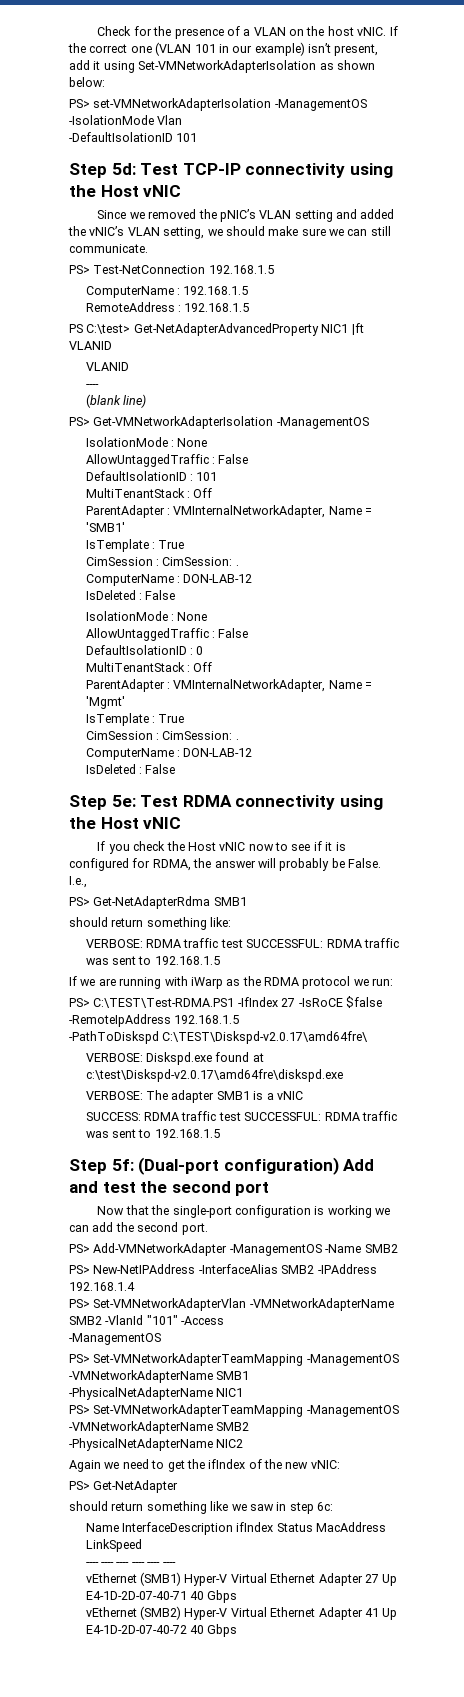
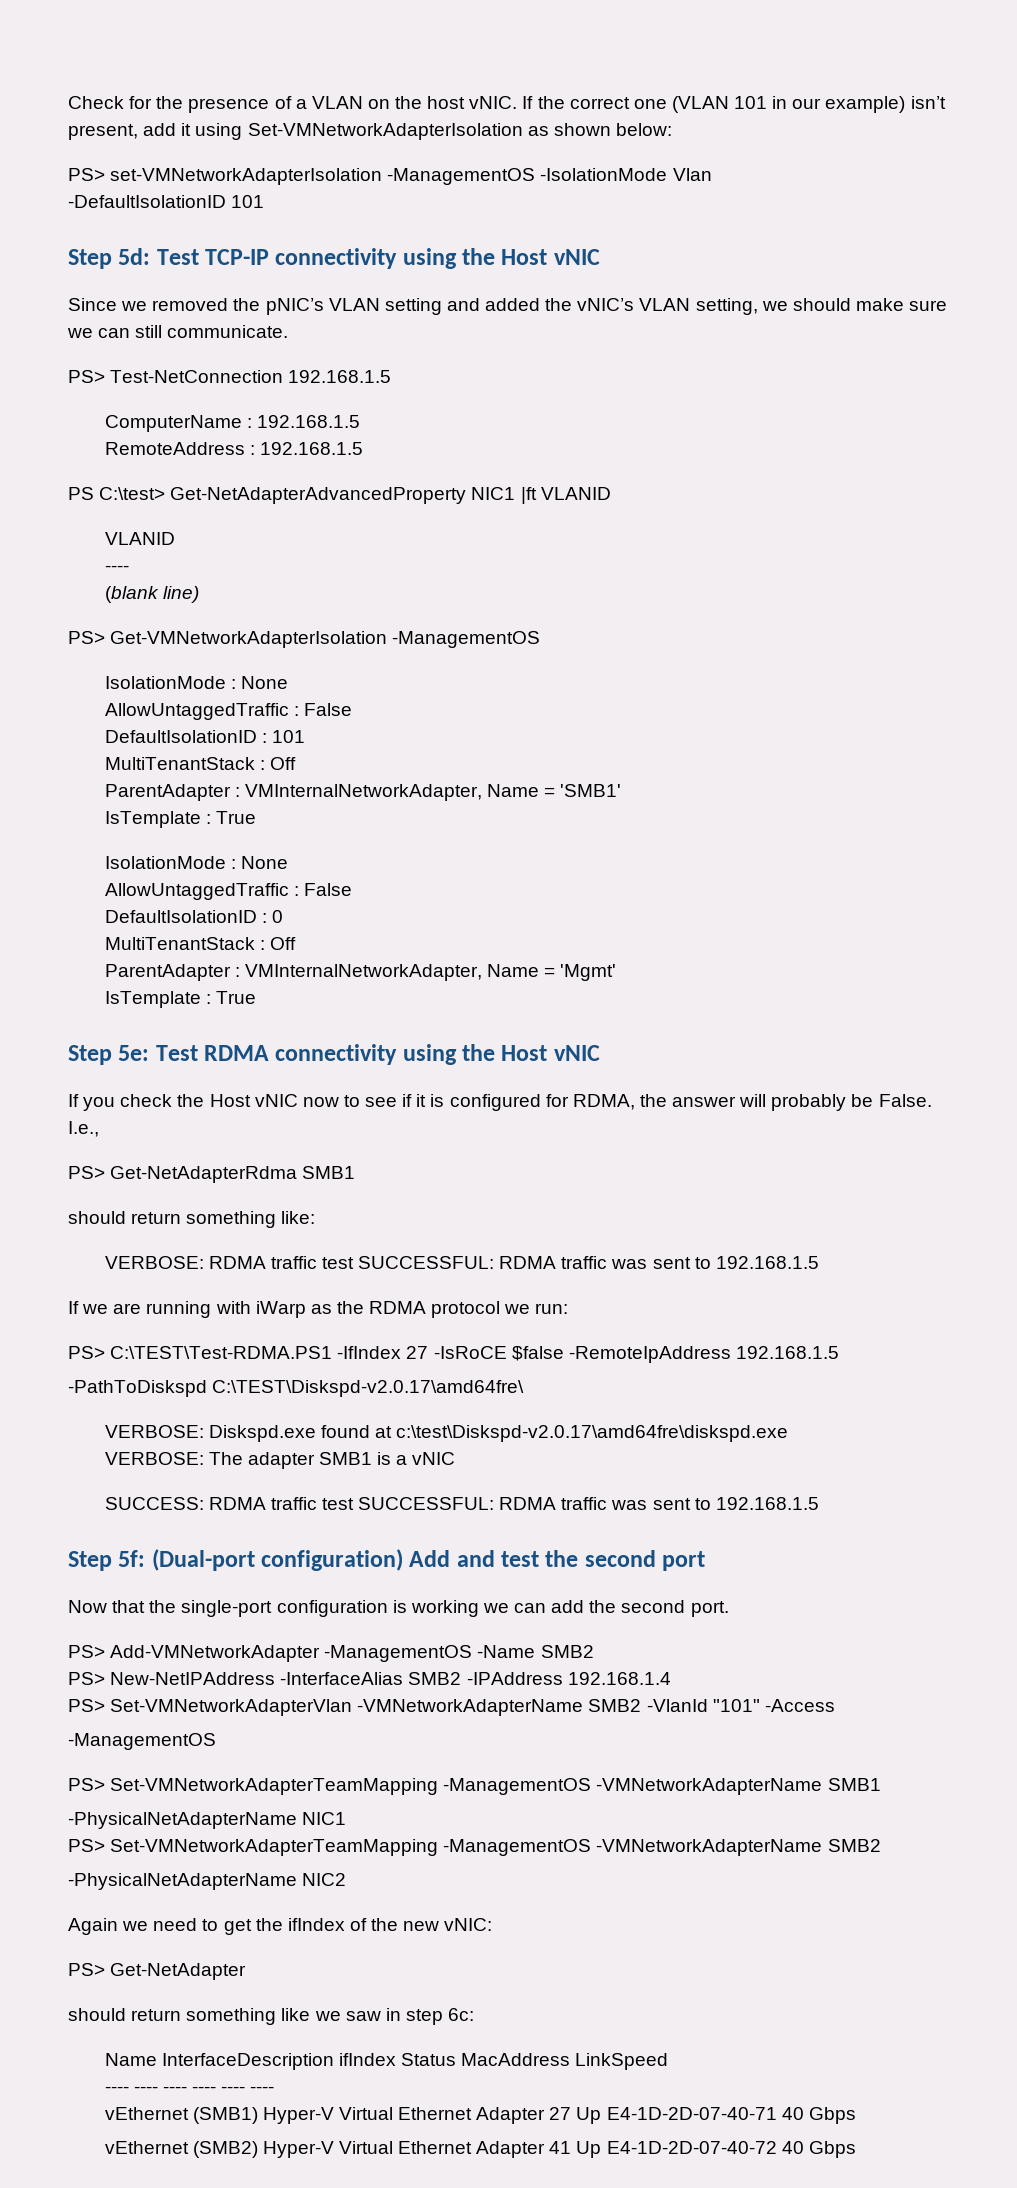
[85,557,239,566] [85,574,253,586] [85,590,176,600] // CimSession : CimSession: . // ComputerName : DON-LAB-12 // IsDeleted : False -> (256, 817) none
[85,731,239,740] [85,748,253,760] [85,764,176,774] // CimSession : CimSession: . // ComputerName : DON-LAB-12 // IsDeleted : False -> (256, 997) none

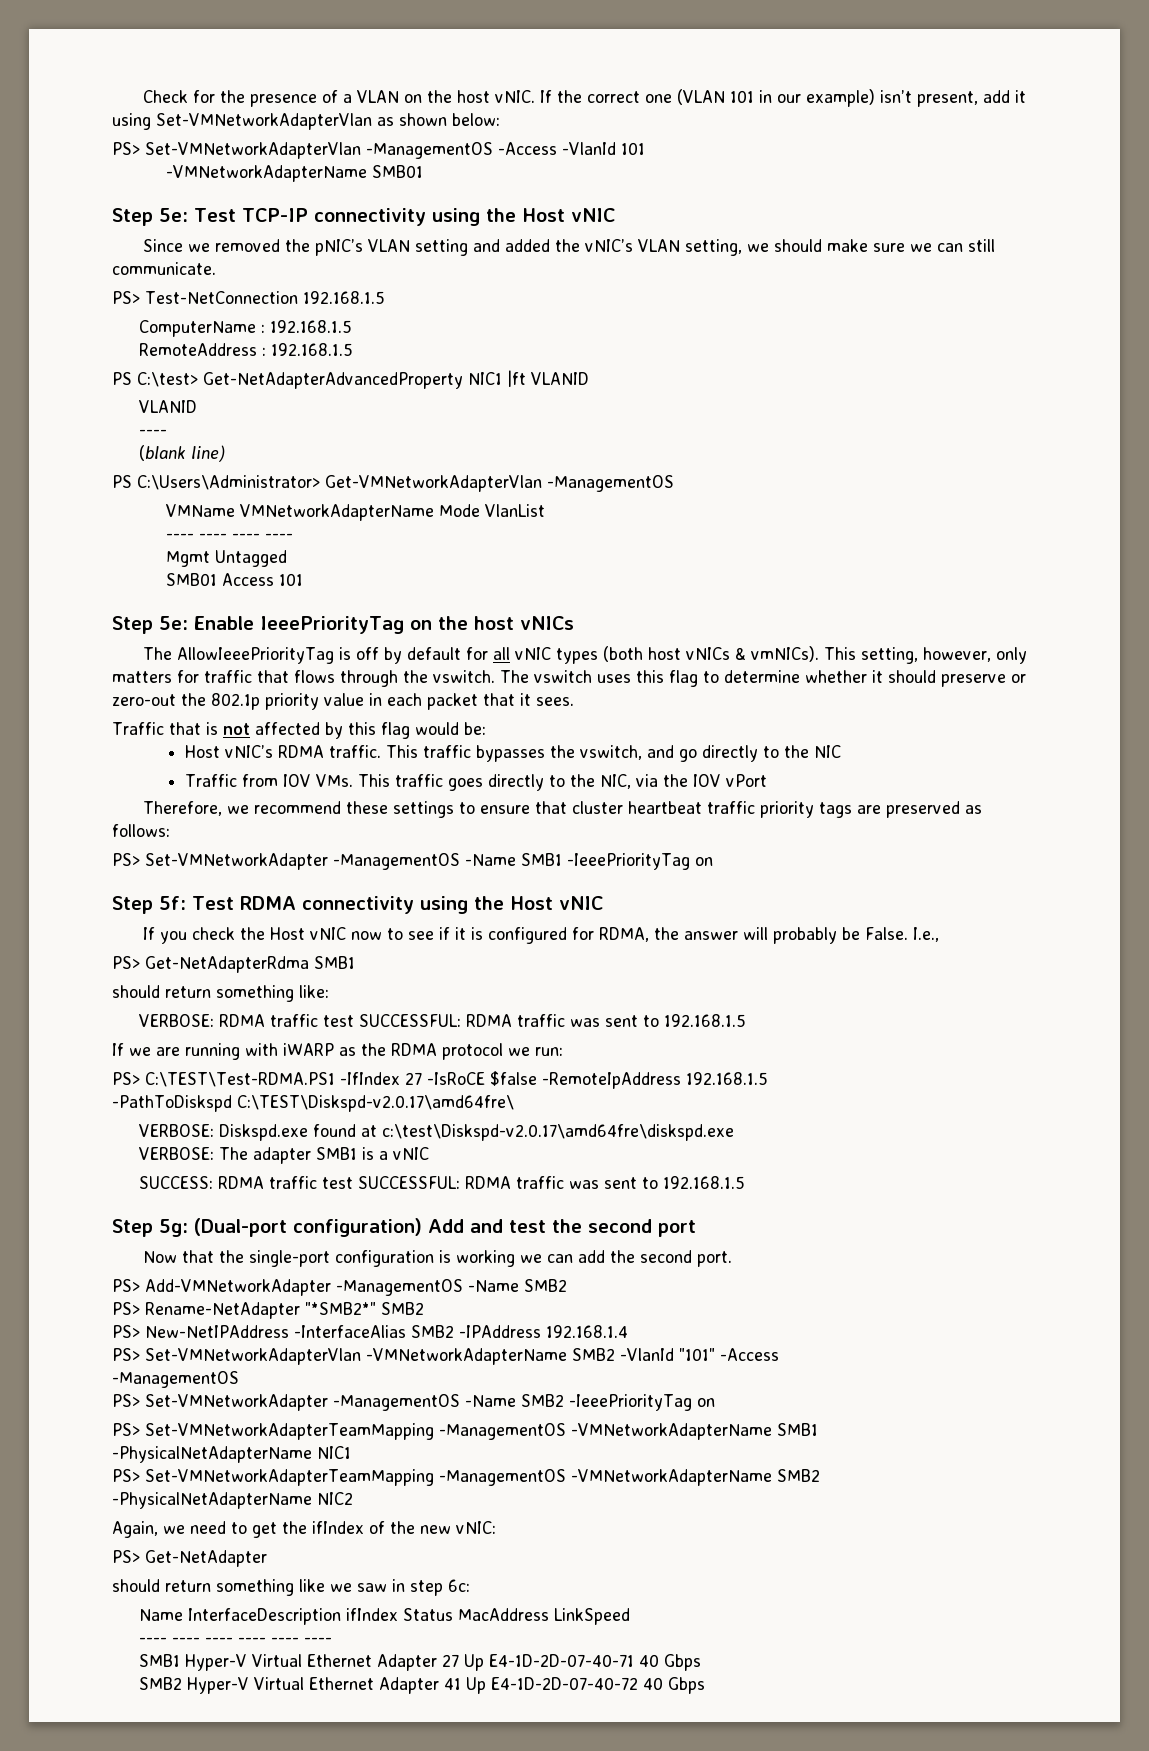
[247,123,523,140] Set-VMNetworkAdapterIsolation -> [156,113,372,130] Set-VMNetworkAdapterVlan
[110,168,712,185] [68,195,265,208] [68,248,151,269] set-VMNetworkAdapterIsolation -ManagementOS -IsolationMode Vlan // -DefaultIsolationID 101 // Step 5d: -> [145,142,645,159] [165,165,423,182] [112,208,188,226] Set-VMNetworkAdapterVlan -ManagementOS -Access -VlanId 101 // -VMNetworkAdapterName SMB01 // Step 5e:
[68,631,541,648] [104,676,288,689] [104,703,352,720] [104,730,305,743] [104,757,296,770] [104,784,622,801] [104,811,256,828] [104,856,288,869] [104,883,352,900] [104,910,283,923] [104,937,296,950] [104,964,617,981] [104,991,256,1008] [68,1045,150,1065] PS> Get-VMNetworkAdapterIsolation -ManagementOS // IsolationMode : None // AllowUntaggedTraffic : False // DefaultIsolationID : 101 // MultiTenantStack : Off // ParentAdapter : VMInternalNetworkAdapter, Name = 'SMB1' // IsTemplate : True // IsolationMode : None // AllowUntaggedTraffic : False // DefaultIsolationID : 0 // MultiTenantStack : Off // ParentAdapter : VMInternalNetworkAdapter, Name = 'Mgmt' // IsTemplate : True // Step 5e: -> [112,475,674,492] [165,504,545,521] [165,533,293,540] [165,550,287,567] [165,573,303,586] [112,616,574,634] [143,646,1028,664] [112,670,1026,687] [112,693,574,710] [112,722,486,739] [185,745,842,762] [185,774,768,791] [143,801,983,818] [112,824,170,837] [112,853,713,870] [112,896,186,914] PS C:\Users\Administrator> Get-VMNetworkAdapterVlan -ManagementOS // VMName VMNetworkAdapterName Mode VlanList // ---- ---- ---- ---- // Mgmt Untagged // SMB01 Access 101 // Step 5e: Enable IeeePriorityTag on the host vNICs // The AllowIeeePriorityTag is off by default for all vNIC types (both host vNICs & vmNICs). This setting, however, only matters for traffic that flows through the vswitch. The vswitch uses this flag to determine whether it should preserve or zero-out the 802.1p priority value in each packet that it sees. // Traffic that is not affected by this flag would be: // Host vNIC’s RDMA traffic. This traffic bypasses the vswitch, and go directly to the NIC // Traffic from IOV VMs. This traffic goes directly to the NIC, via the IOV vPort // Therefore, we recommend these settings to ensure that cluster heartbeat traffic priority tags are preserved as follows: // PS> Set-VMNetworkAdapter -ManagementOS -Name SMB1 -IeeePriorityTag on // Step 5f:
[255,1301,306,1318] iWarp -> [283,1043,334,1056] iWARP
[118,1550,146,1567] 5f: -> [159,1219,188,1237] 5g:
(594, 1651) none -> [112,1302,424,1319] // PS> Rename-NetAdapter "*SMB2*" SMB2
(216, 1741) none -> [112,1394,715,1411] // PS> Set-VMNetworkAdapter -ManagementOS -Name SMB2 -IeeePriorityTag on
[68,1918,118,1935] Again -> [112,1521,158,1538] Again,
[104,2107,258,2124] vEthernet (SMB1) -> [138,1654,180,1667] SMB1
[104,2141,258,2158] vEthernet (SMB2) -> [138,1677,182,1690] SMB2

